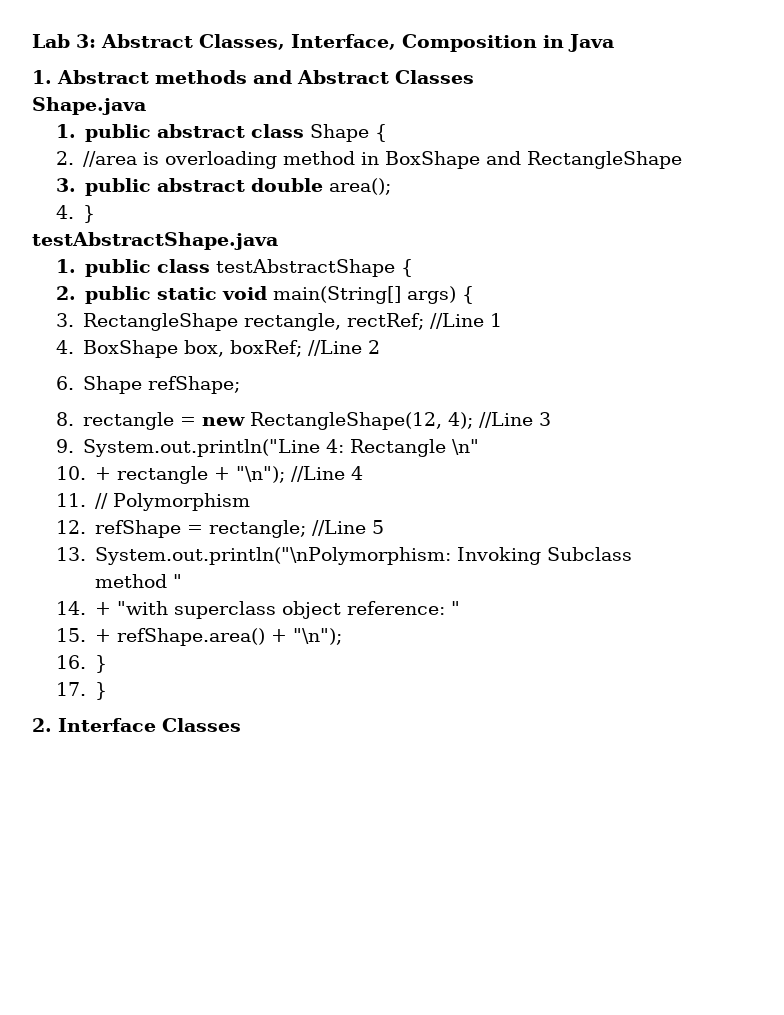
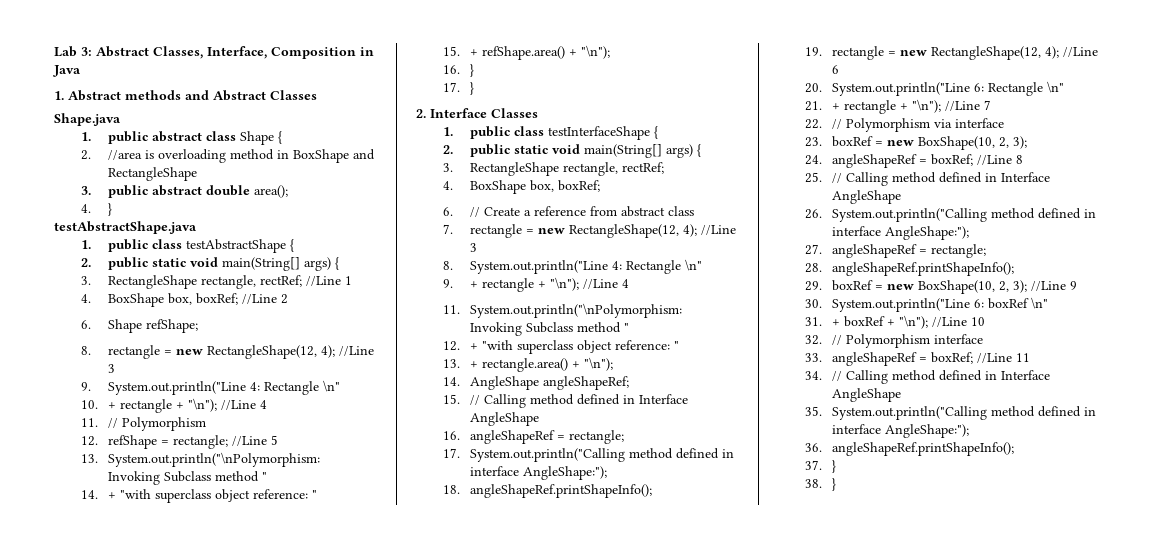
(241, 725) none -> [443,126,659,140] [443,144,702,158] [443,162,665,176] [443,180,601,194] [443,206,695,217] [443,224,737,238] [470,243,478,252] [443,259,703,274] [443,277,630,292] [443,303,683,318] [470,322,630,336] [443,340,680,354] [443,357,614,372] [443,376,630,390] [443,394,689,408] [470,412,540,426] [443,430,625,444] [443,448,735,462] [470,466,608,480] [443,484,653,498] [805,46,1099,60] [832,65,840,74] [805,81,1065,96] [805,99,992,114] [805,118,1005,132] [805,136,1028,150] [805,154,1024,168] [805,172,1051,186] [832,190,902,204] [805,208,1097,222] [832,226,970,240] [805,244,987,258] [805,262,1015,276] [805,280,1078,294] [805,297,1049,312] [805,315,986,329] [805,334,984,348] [805,352,1031,366] [805,370,1051,384] [832,388,902,402] [805,406,1097,420] [832,424,970,438] [805,442,1015,456] [805,460,837,473] [805,478,837,491] // 1. public class testInterfaceShape { // 2. public static void main(String[] args) { // 3. RectangleShape rectangle, rectRef; // 4. BoxShape box, boxRef; // 6. // Create a reference from abstract class // 7. rectangle = new RectangleShape(12, 4); //Line 3 // 8. System.out.println("Line 4: Rectangle \n" // 9. + rectangle + "\n"); //Line 4 // 11. System.out.println("\nPolymorphism: Invoking Subclass method " // 12. + "with superclass object reference: " // 13. + rectangle.area() + "\n"); // 14. AngleShape angleShapeRef; // 15. // Calling method defined in Interface AngleShape // 16. angleShapeRef = rectangle; // 17. System.out.println("Calling method defined in interface AngleShape:"); // 18. angleShapeRef.printShapeInfo(); // 19. rectangle = new RectangleShape(12, 4); //Line 6 // 20. System.out.println("Line 6: Rectangle \n" // 21. + rectangle + "\n"); //Line 7 // 22. // Polymorphism via interface // 23. boxRef = new BoxShape(10, 2, 3); // 24. angleShapeRef = boxRef; //Line 8 // 25. // Calling method defined in Interface AngleShape // 26. System.out.println("Calling method defined in interface AngleShape:"); // 27. angleShapeRef = rectangle; // 28. angleShapeRef.printShapeInfo(); // 29. boxRef = new BoxShape(10, 2, 3); //Line 9 // 30. System.out.println("Line 6: boxRef \n" // 31. + boxRef + "\n"); //Line 10 // 32. // Polymorphism interface // 33. angleShapeRef = boxRef; //Line 11 // 34. // Calling method defined in Interface AngleShape // 35. System.out.println("Calling method defined in interface AngleShape:"); // 36. angleShapeRef.printShapeInfo(); // 37. } // 38. }

